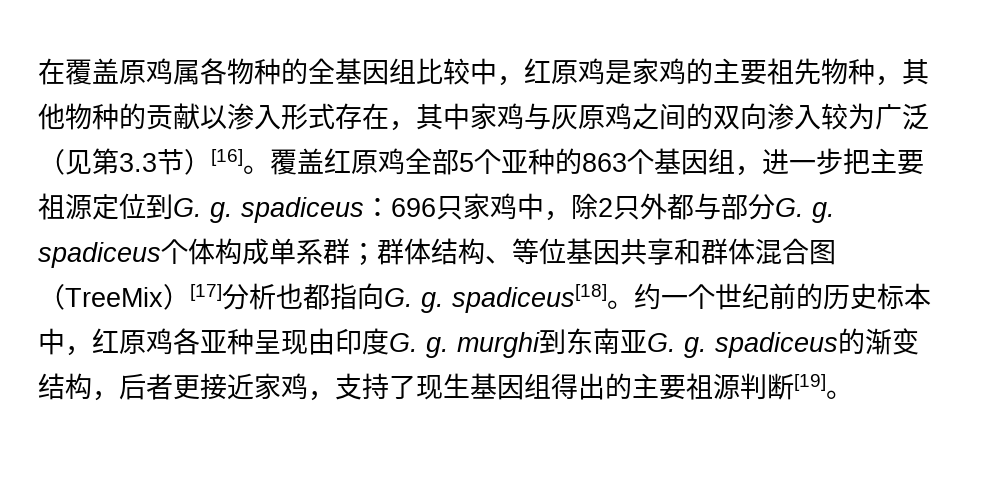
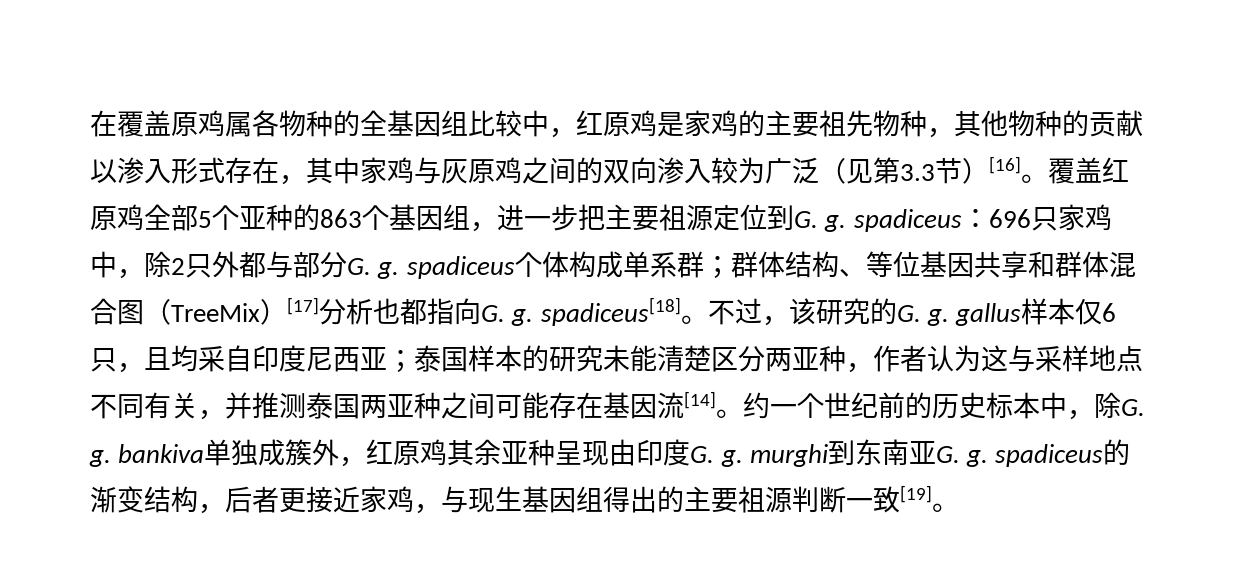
(634, 304) none -> [707,298,1117,326] [90,345,1143,373] [90,391,716,420] [716,409,743,418] 不过，该研究的G. g. gallus样本仅6只，且均采自印度尼西亚；泰国样本的研究未能清楚区分两亚种，作者认为这与采样地点不同有关，并推测泰国两亚种之间可能存在基因流[14]。
[92,328,200,355] 红原鸡各 -> [1094,392,1145,418] [89,439,502,467] 除G. g. bankiva单独成簇外，红原鸡其余
[335,373,416,400] 支持了 -> [441,486,468,513] 与
(794, 386) none -> [846,486,900,513] 一致

